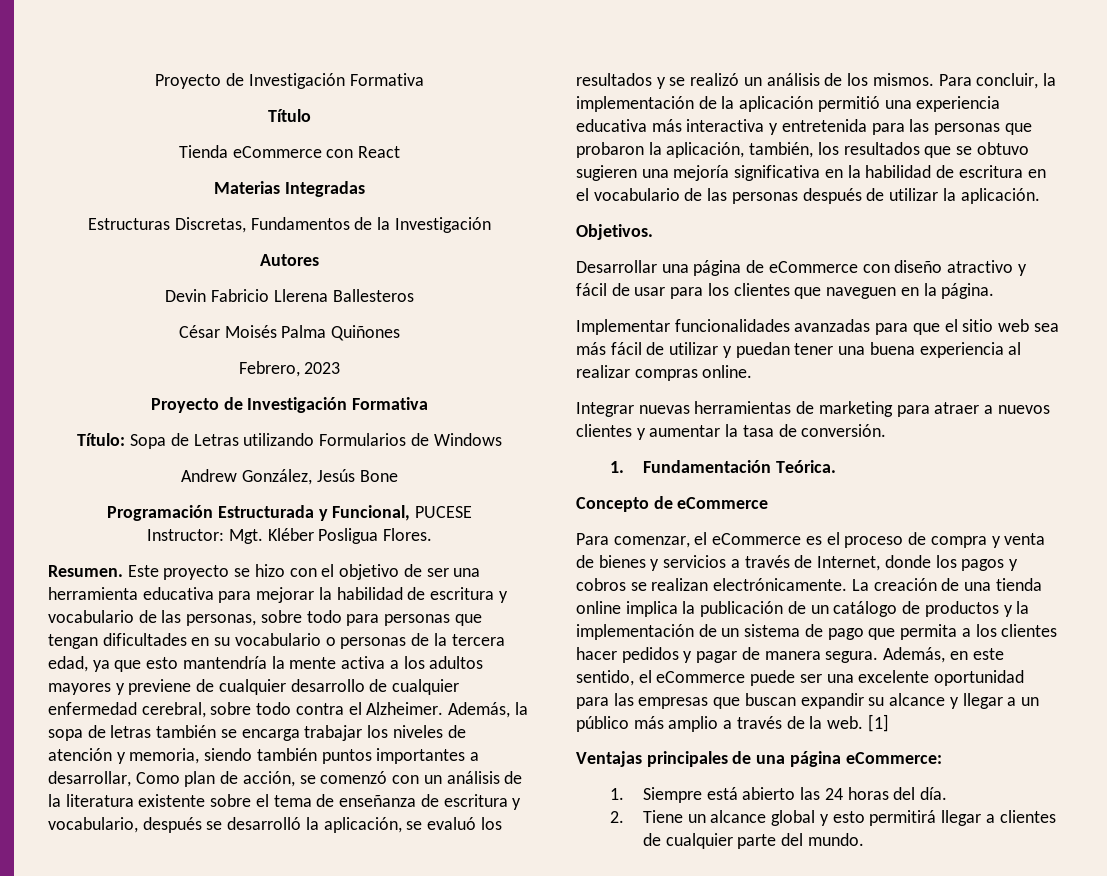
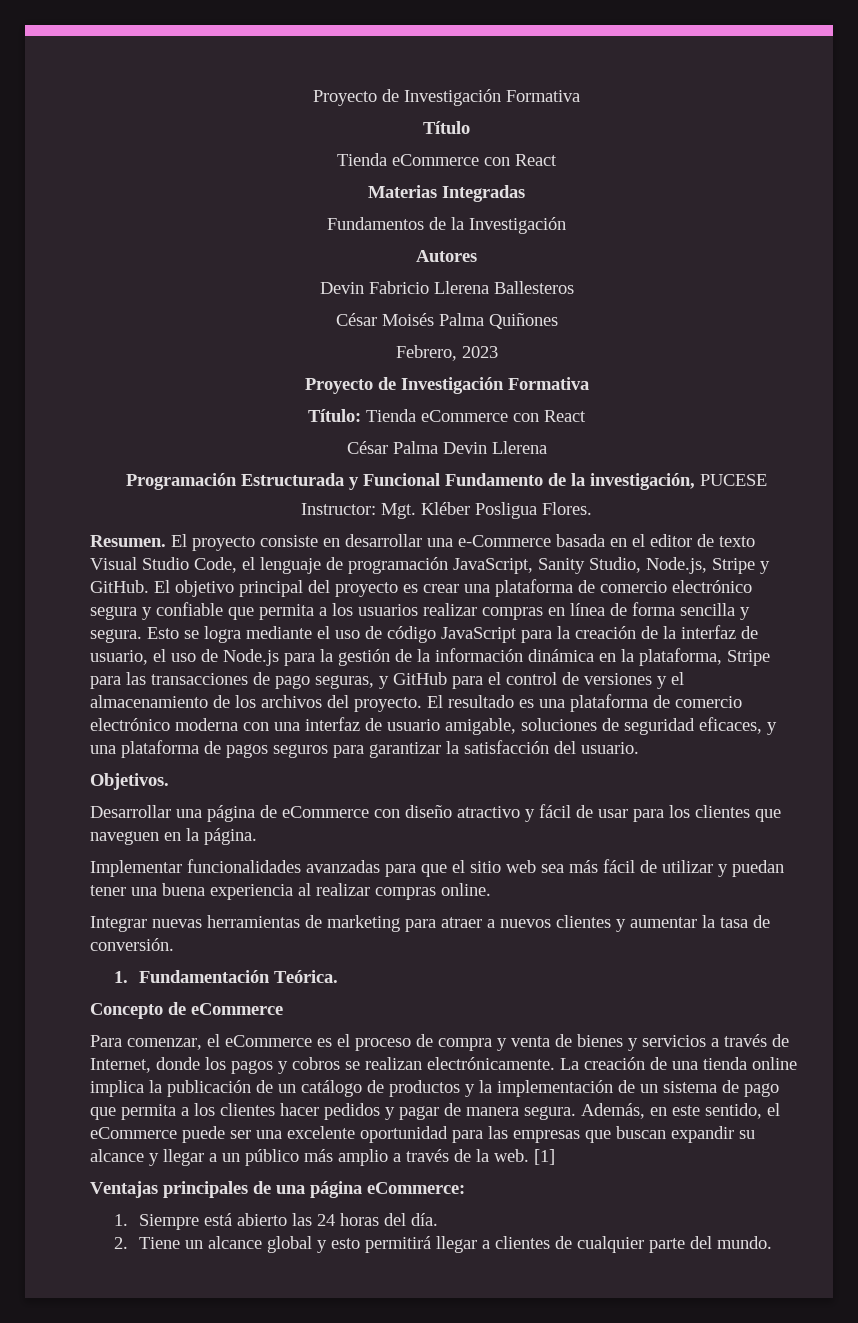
[88,217,246,233] Estructuras Discretas, -> (525, 193) none
[130,433,502,449] [181,469,398,485] [107,505,411,521] Sopa de Letras utilizando Formularios de Windows // Andrew González, Jesús Bone // Programación Estructurada y Funcional, -> [366,409,586,422] [346,441,547,454] [126,473,695,490] Tienda eCommerce con React // César Palma Devin Llerena // Programación Estructurada y Funcional Fundamento de la investigación,
[127,564,481,580] [48,587,508,603] [48,610,482,626] [48,633,505,649] [48,656,484,672] [48,679,460,695] [48,702,528,718] [48,725,466,741] [48,748,480,764] [48,771,523,787] [48,794,522,810] [48,817,502,833] [576,73,1056,89] [576,96,1001,112] [576,119,1032,135] [576,142,1029,158] [576,165,1046,181] [576,188,1040,204] Este proyecto se hizo con el objetivo de ser una herramienta educativa para mejorar la habilidad de escritura y vocabulario de las personas, sobre todo para personas que tengan dificultades en su vocabulario o personas de la tercera edad, ya que esto mantendría la mente activa a los adultos mayores y previene de cualquier desarrollo de cualquier enfermedad cerebral, sobre todo contra el Alzheimer. Además, la sopa de letras también se encarga trabajar los niveles de atención y memoria, siendo también puntos importantes a desarrollar, Como plan de acción, se comenzó con un análisis de la literatura existente sobre el tema de enseñanza de escritura y vocabulario, después se desarrolló la aplicación, se evaluó los resultados y se realizó un análisis de los mismos. Para concluir, la implementación de la aplicación permitió una experiencia educativa más interactiva y entretenida para las personas que probaron la aplicación, también, los resultados que se obtuvo sugieren una mejoría significativa en la habilidad de escritura en el vocabulario de las personas después de utilizar la aplicación. -> [171,534,755,551] [90,557,770,574] [90,579,752,597] [90,602,750,620] [90,625,758,643] [90,648,770,666] [90,672,684,689] [90,694,742,712] [90,717,777,735] [90,740,639,758] El proyecto consiste en desarrollar una e-Commerce basada en el editor de texto Visual Studio Code, el lenguaje de programación JavaScript, Sanity Studio, Node.js, Stripe y GitHub. El objetivo principal del proyecto es crear una plataforma de comercio electrónico segura y confiable que permita a los usuarios realizar compras en línea de forma sencilla y segura. Esto se logra mediante el uso de código JavaScript para la creación de la interfaz de usuario, el uso de Node.js para la gestión de la información dinámica en la plataforma, Stripe para las transacciones de pago seguras, y GitHub para el control de versiones y el almacenamiento de los archivos del proyecto. El resultado es una plataforma de comercio electrónico moderna con una interfaz de usuario amigable, soluciones de seguridad eficaces, y una plataforma de pagos seguros para garantizar la satisfacción del usuario.

